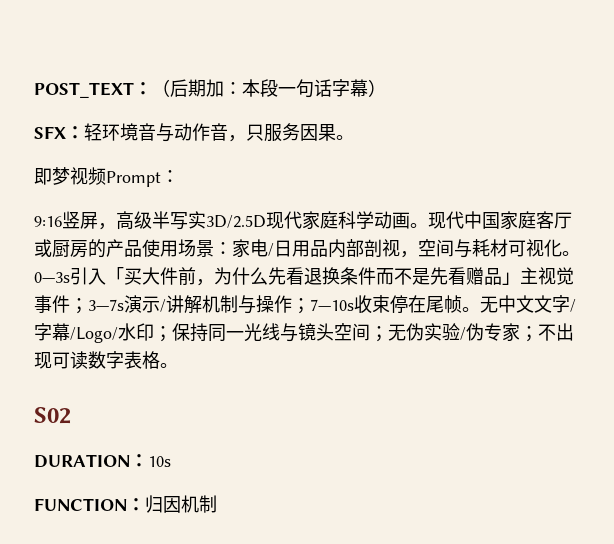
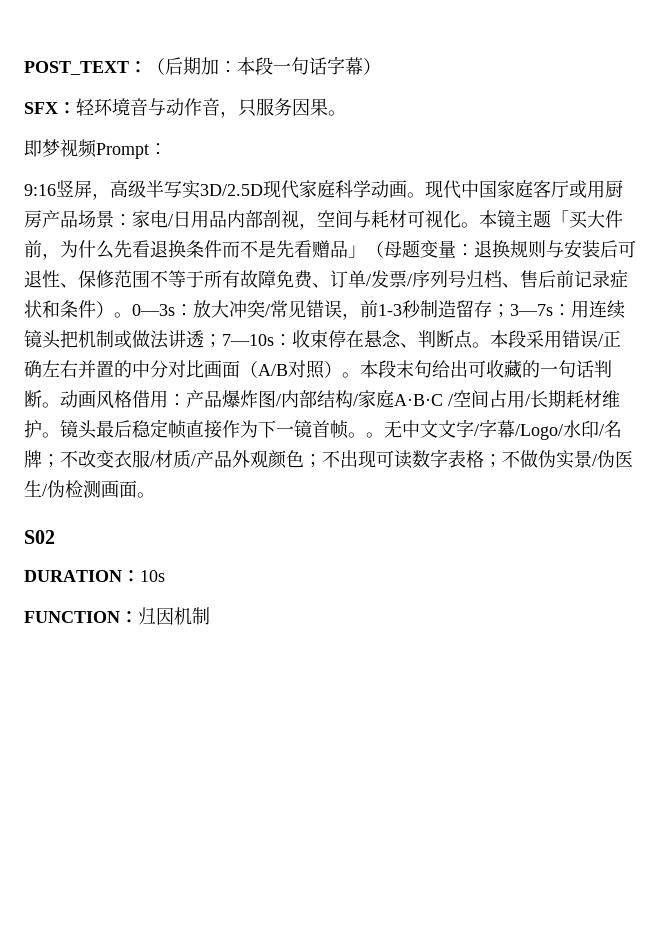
[52,239,178,258] 厨房的产品使用 -> [587,180,623,198] [24,210,78,228] 用厨房产品
[34,267,106,285] 0—3s引入 -> [479,210,551,228] 本镜主题
[520,267,574,285] [34,295,462,314] 主视觉事件；3—7s演示/讲解机制与操作；7—10s收束停在尾帧 -> [366,239,636,259] [24,270,628,289] [24,300,625,320] [24,330,621,349] [24,360,612,379] [24,390,620,409] [24,419,366,439] （母题变量：退换规则与安装后可退性、保修范围不等于所有故障免费、订单/发票/序列号归档、售后前记录症状和条件）。0—3s：放大冲突/常见错误，前1-3秒制造留存；3—7s：用连续镜头把机制或做法讲透；7—10s：收束停在悬念、判断点。本段采用错误/正确左右并置的中分对比画面（A/B对照）。本段末句给出可收藏的一句话判断。动画风格借用：产品爆炸图/内部结构/家庭A·B·C /空间占用/长期耗材维护。镜头最后稳定帧直接作为下一镜首帧。
[154,323,520,342] ；保持同一光线与镜头空间；无伪实验/伪专家 -> [599,420,622,438] [24,450,304,469] /名牌；不改变衣服/材质/产品外观颜色
(160, 360) none -> [484,450,633,469] [24,480,137,498] ；不做伪实景/伪医生/伪检测画面

